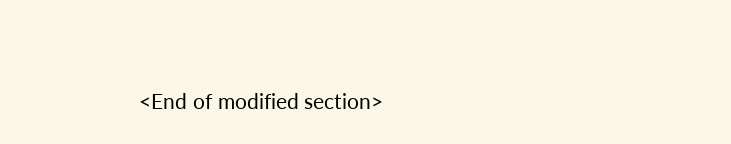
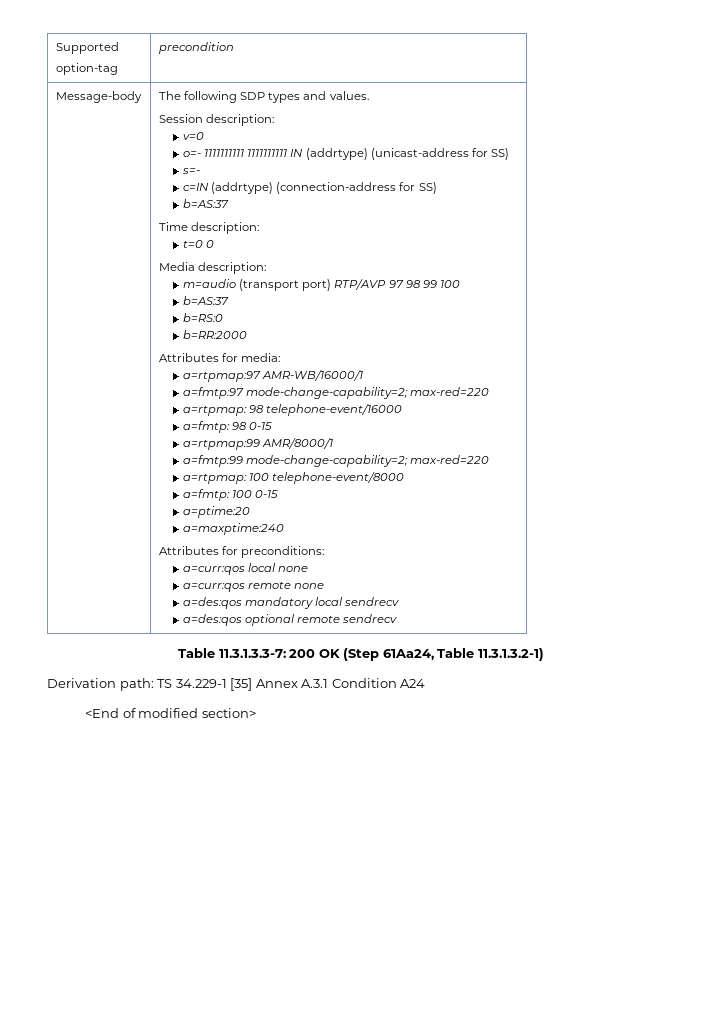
(139, 101) none -> [55,42,119,54] [55,63,118,75] [158,42,234,54] [55,91,142,103] [158,91,369,103] [158,114,275,126] [183,132,205,140] [183,148,509,160] [182,168,201,174] [183,182,437,194] [183,199,230,208] [158,222,260,234] [183,240,215,248] [158,262,267,274] [183,279,460,291] [183,296,230,305] [183,313,224,322] [183,330,248,339] [158,353,281,362] [183,370,364,382] [183,387,490,399] [183,404,403,416] [183,421,273,433] [183,438,334,450] [183,455,490,467] [183,472,405,484] [183,489,279,501] [183,506,251,518] [183,523,285,535] [158,546,325,558] [183,563,309,575] [183,582,325,592] [183,597,400,609] [183,614,398,626] [178,648,544,661] [47,678,426,691] Supported // option-tag | precondition // Message-body | The following SDP types and values. // Session description: // v=0 // o=- 1111111111 1111111111 IN (addrtype) (unicast-address for SS) // s=- // c=IN (addrtype) (connection-address for SS) // b=AS:37 // Time description: // t=0 0 // Media description: // m=audio (transport port) RTP/AVP 97 98 99 100 // b=AS:37 // b=RS:0 // b=RR:2000 // Attributes for media: // a=rtpmap:97 AMR-WB/16000/1 // a=fmtp:97 mode-change-capability=2; max-red=220 // a=rtpmap: 98 telephone-event/16000 // a=fmtp: 98 0-15 // a=rtpmap:99 AMR/8000/1 // a=fmtp:99 mode-change-capability=2; max-red=220 // a=rtpmap: 100 telephone-event/8000 // a=fmtp: 100 0-15 // a=ptime:20 // a=maxptime:240 // Attributes for preconditions: // a=curr:qos local none // a=curr:qos remote none // a=des:qos mandatory local sendrecv // a=des:qos optional remote sendrecv // Table 11.3.1.3.3-7: 200 OK (Step 61Aa24, Table 11.3.1.3.2-1) // Derivation path: TS 34.229-1 [35] Annex A.3.1 Condition A24 //

